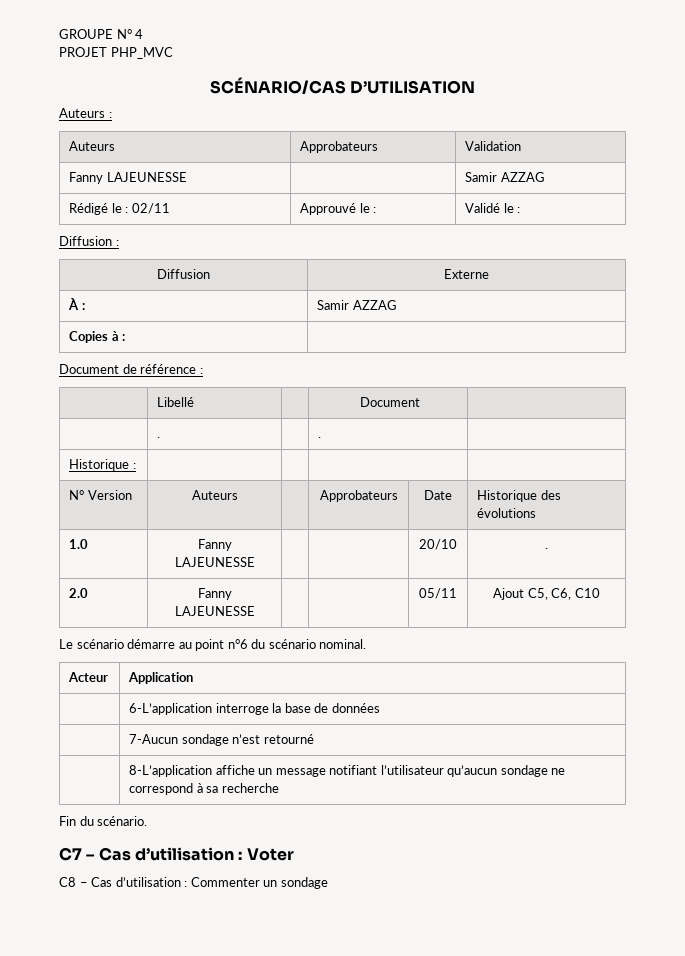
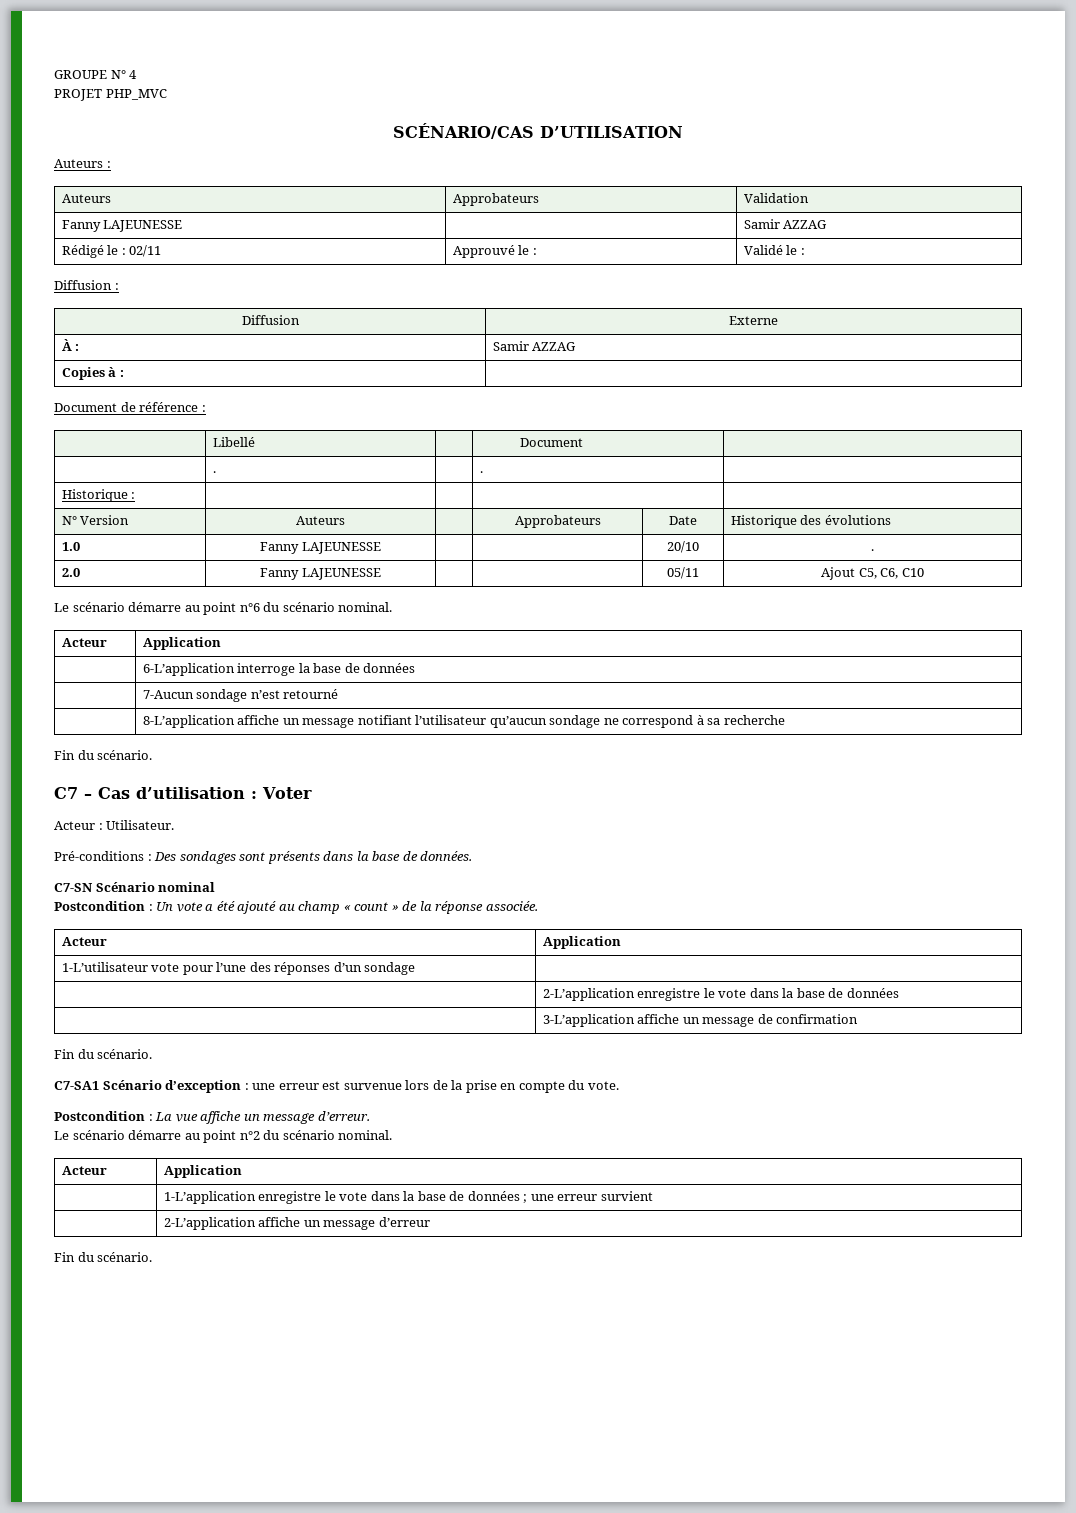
[59,877,328,889] C8 – Cas d’utilisation : Commenter un sondage -> [54,820,175,830] [54,851,473,864] [54,882,216,892] [54,901,538,914] [61,937,107,946] [542,936,621,949] [61,962,416,975] [542,988,899,1001] [542,1014,859,1027] [54,1049,153,1059] [54,1080,619,1093] [54,1111,370,1124] [54,1130,393,1143] [61,1166,107,1175] [163,1165,242,1178] [163,1191,653,1204] [163,1217,430,1230] [54,1252,153,1262] Acteur : Utilisateur. // Pré-conditions : Des sondages sont présents dans la base de données. // C7-SN Scénario nominal // Postcondition : Un vote a été ajouté au champ « count » de la réponse associée. // Acteur | Application // 1-L’utilisateur vote pour l’une des réponses d’un sondage | // | 2-L’application enregistre le vote dans la base de données // | 3-L’application affiche un message de confirmation // Fin du scénario. // C7-SA1 Scénario d’exception : une erreur est survenue lors de la prise en compte du vote. // Postcondition : La vue affiche un message d’erreur. // Le scénario démarre au point n°2 du scénario nominal. // Acteur | Application // | 1-L’application enregistre le vote dans la base de données ; une erreur survient // | 2-L’application affiche un message d’erreur // Fin du scénario.

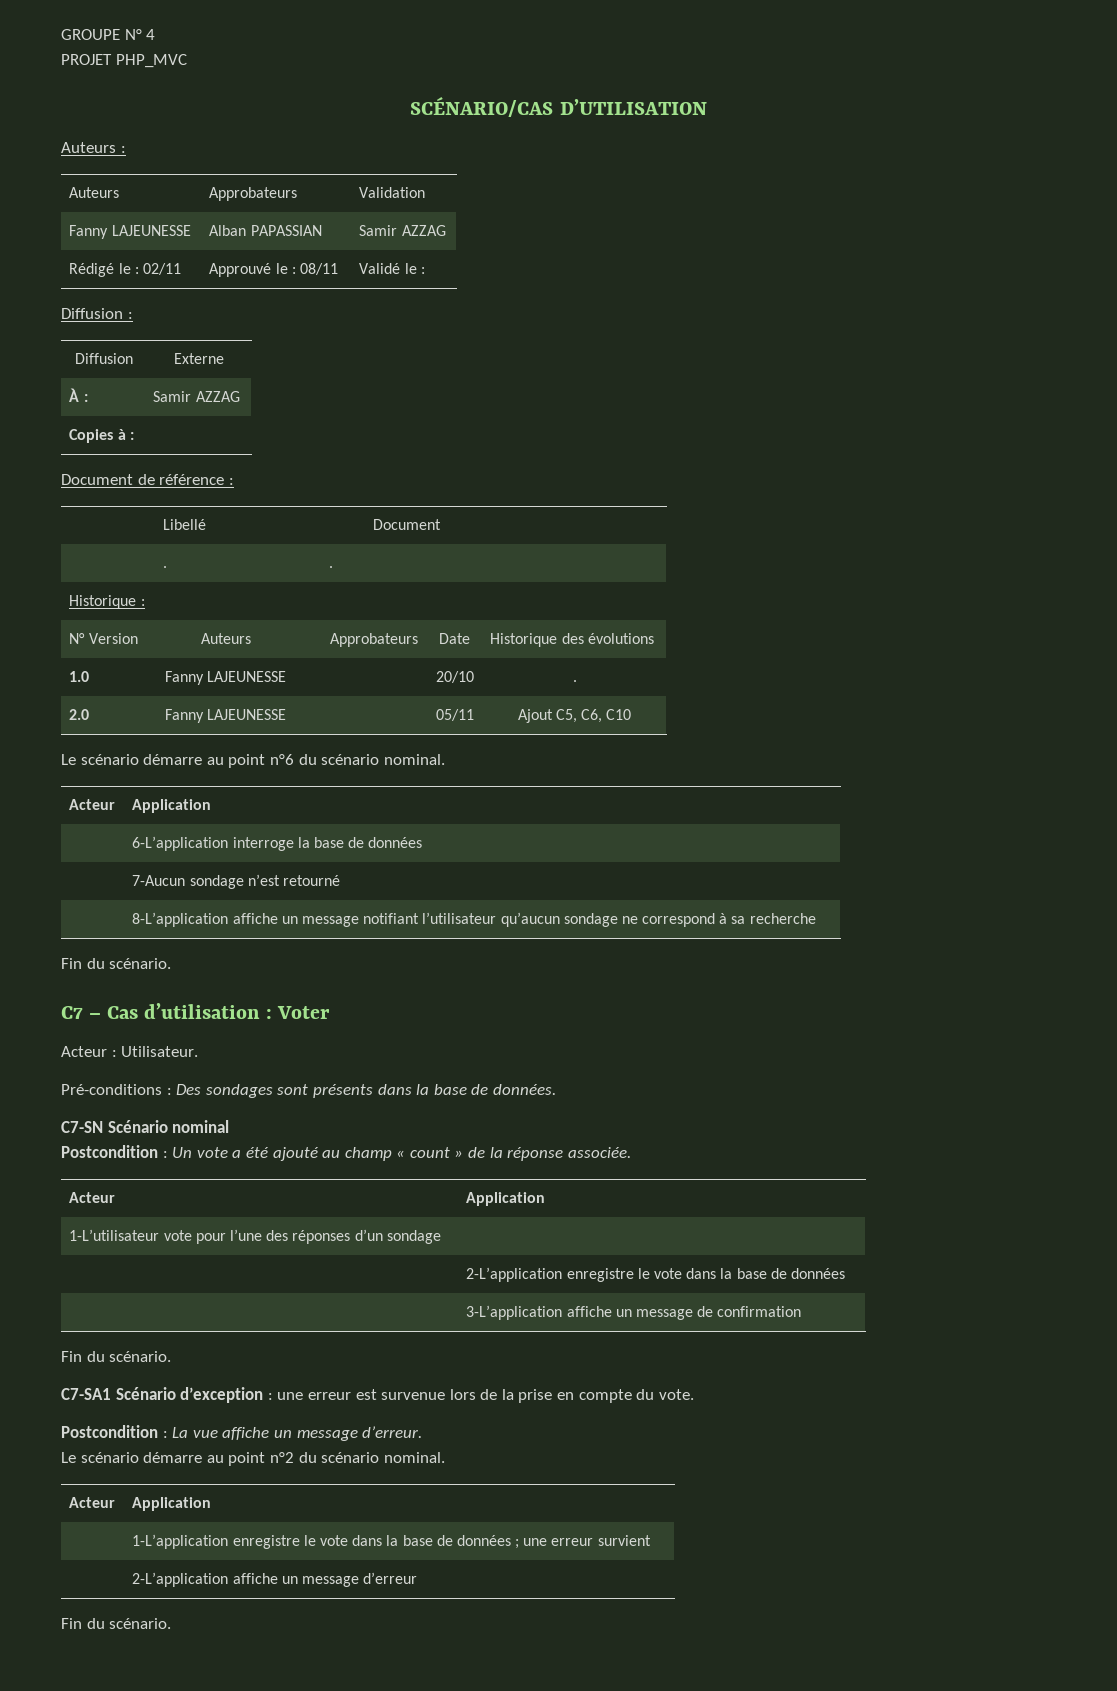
(183, 226) none -> [209,225,322,236] Alban PAPASSIAN
(537, 251) none -> [300,263,339,275] 08/11

